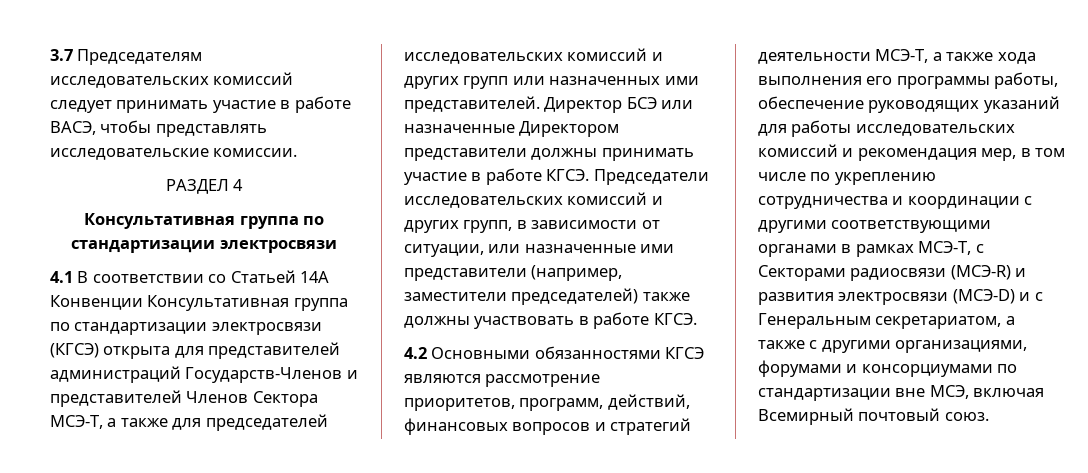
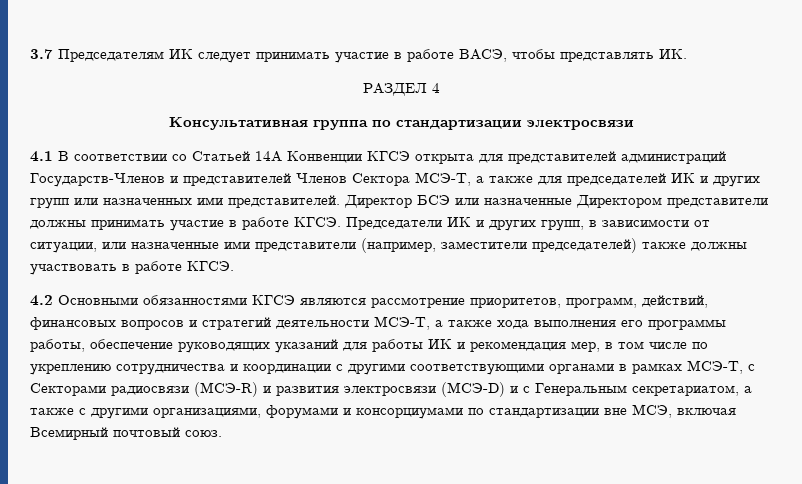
[50,72,294,88] исследовательских комиссий -> [169,49,193,59] ИК
[50,148,298,160] исследовательские комиссии. -> [659,49,687,59] ИК.
[147,295,348,311] [50,322,322,335] [50,343,99,358] Консультативная группа по стандартизации электросвязи (КГСЭ) -> [367,151,410,161] КГСЭ
[404,48,648,64] исследовательских комиссий -> [671,173,695,183] ИК
[404,192,648,208] исследовательских комиссий -> [447,217,471,227] ИК
[855,124,1015,136] [758,144,838,157] исследовательских комиссий -> [428,339,452,349] ИК

